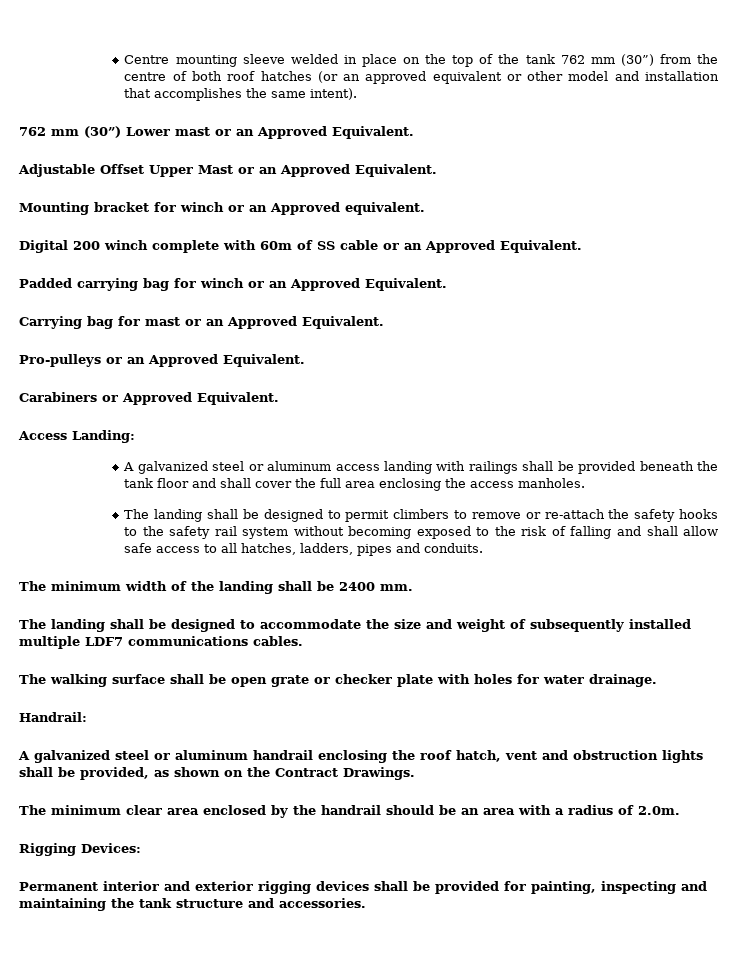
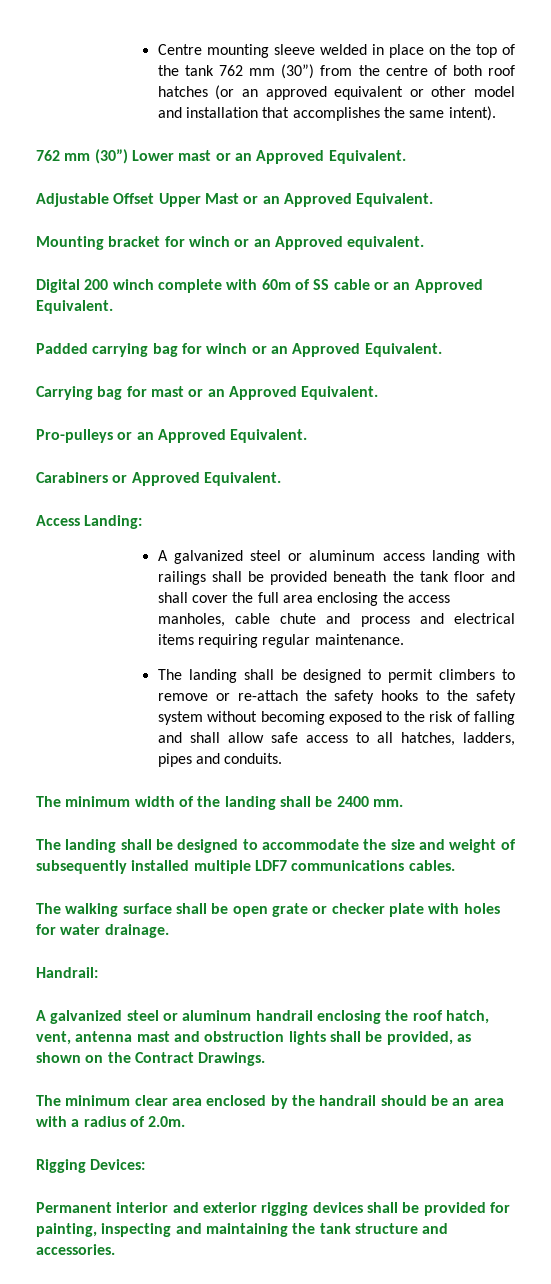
[518,478,586,488] manholes. -> [157,613,515,627] [157,634,404,648] manholes, cable chute and process and electrical items requiring regular maintenance.
[214,526,237,536] rail -> (516, 697) none
[505,751,537,760] vent -> [36,1031,170,1045] vent, antenna mast

